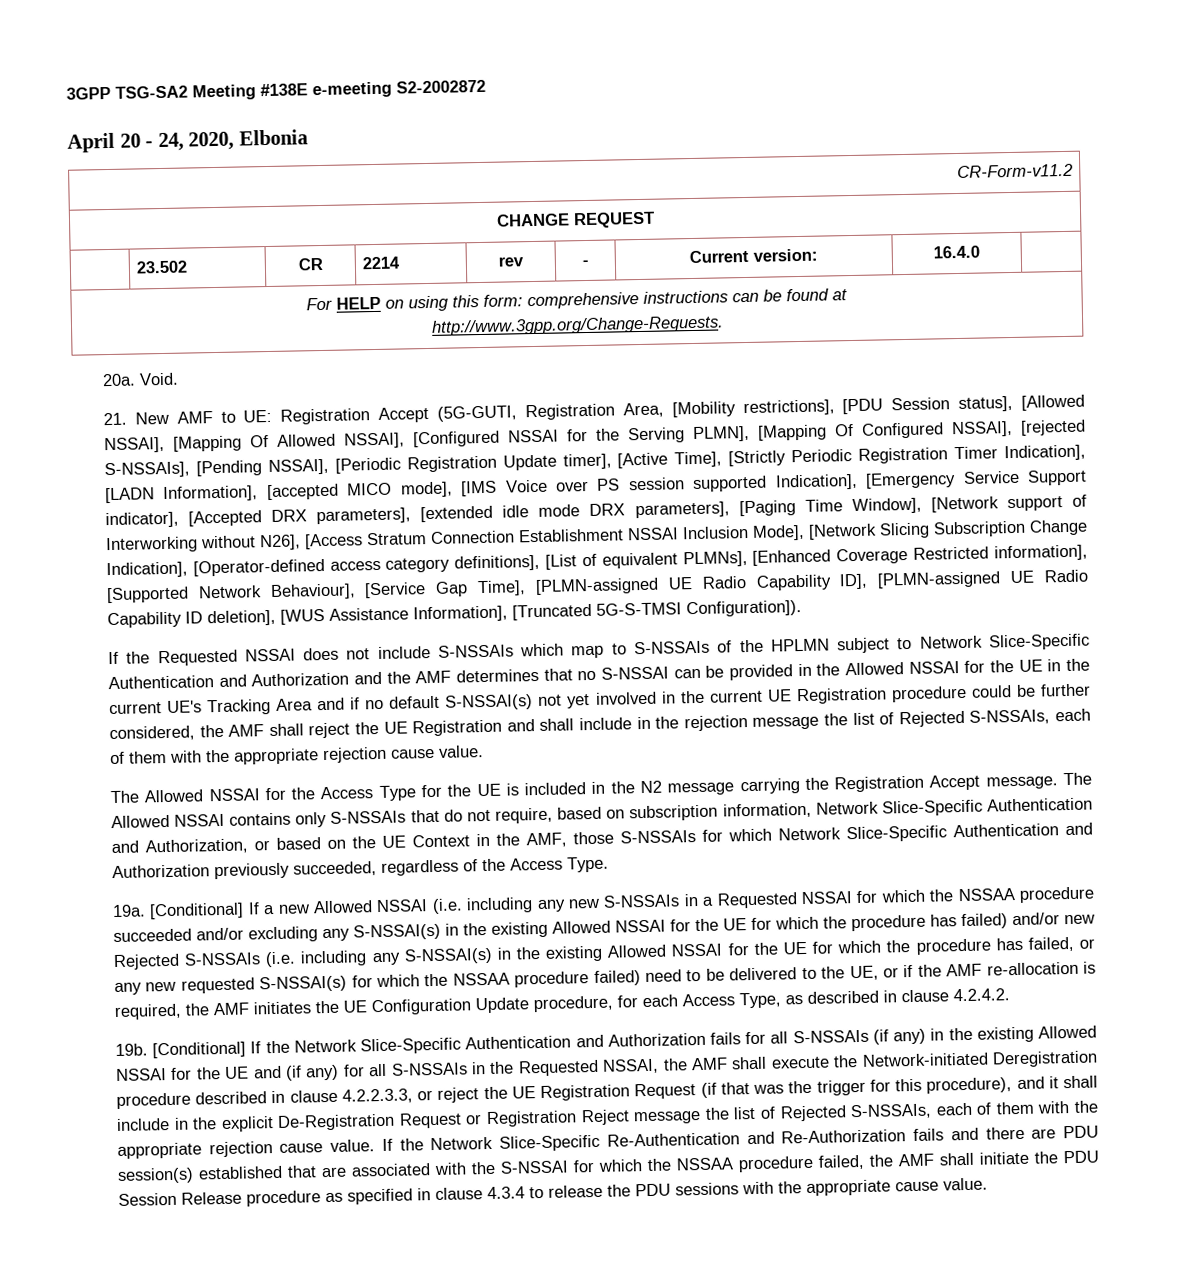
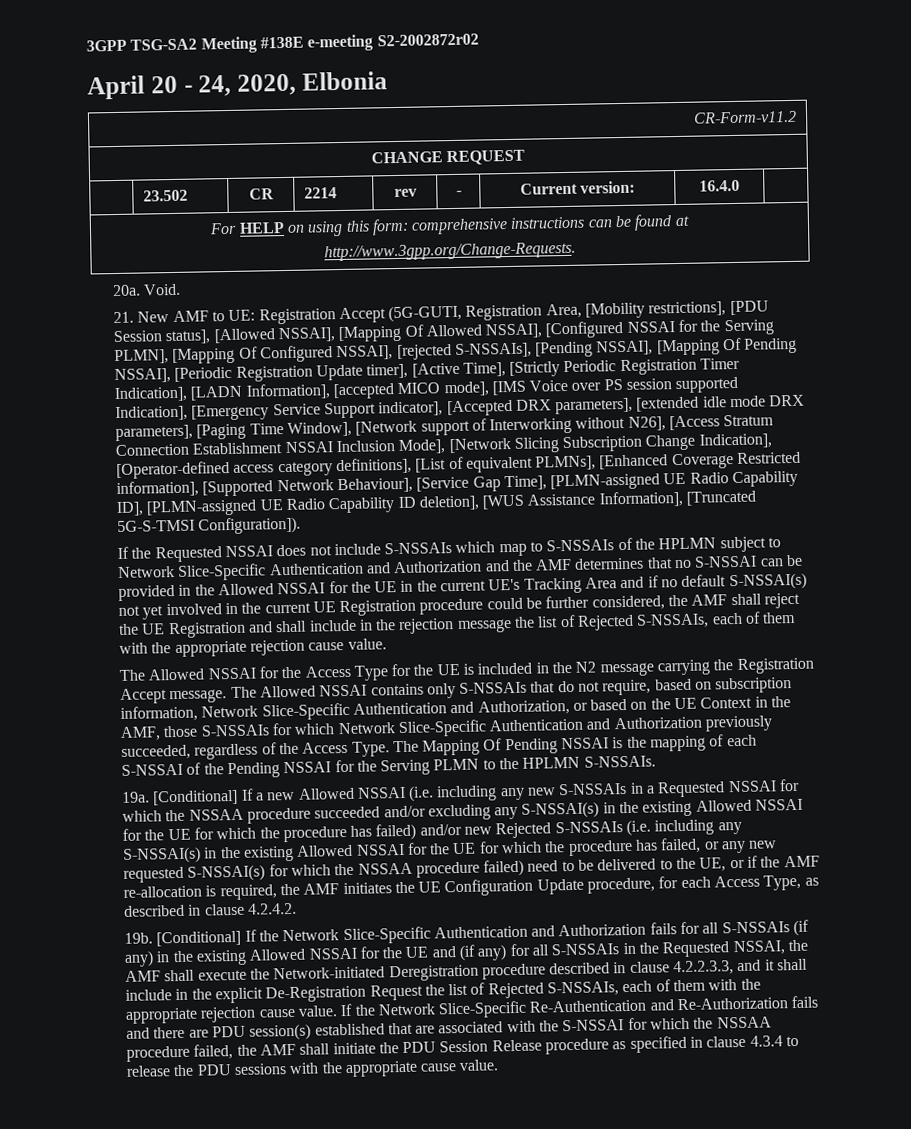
[396,79,486,94] S2-2002872 -> [376,33,479,47] S2-2002872r02
(329, 467) none -> [656,337,798,356] [113,368,171,384] [Mapping Of Pending NSSAI],
(609, 864) none -> [392,734,757,756] [120,755,656,779] The Mapping Of Pending NSSAI is the mapping of each S-NSSAI of the Pending NSSAI for the Serving PLMN to the HPLMN S-NSSAIs.
[417,1077,1013,1103] or reject the UE Registration Request (if that was the trigger for this procedure), -> (735, 968) none
[465,1109,702,1128] or Registration Reject message -> (423, 992) none

